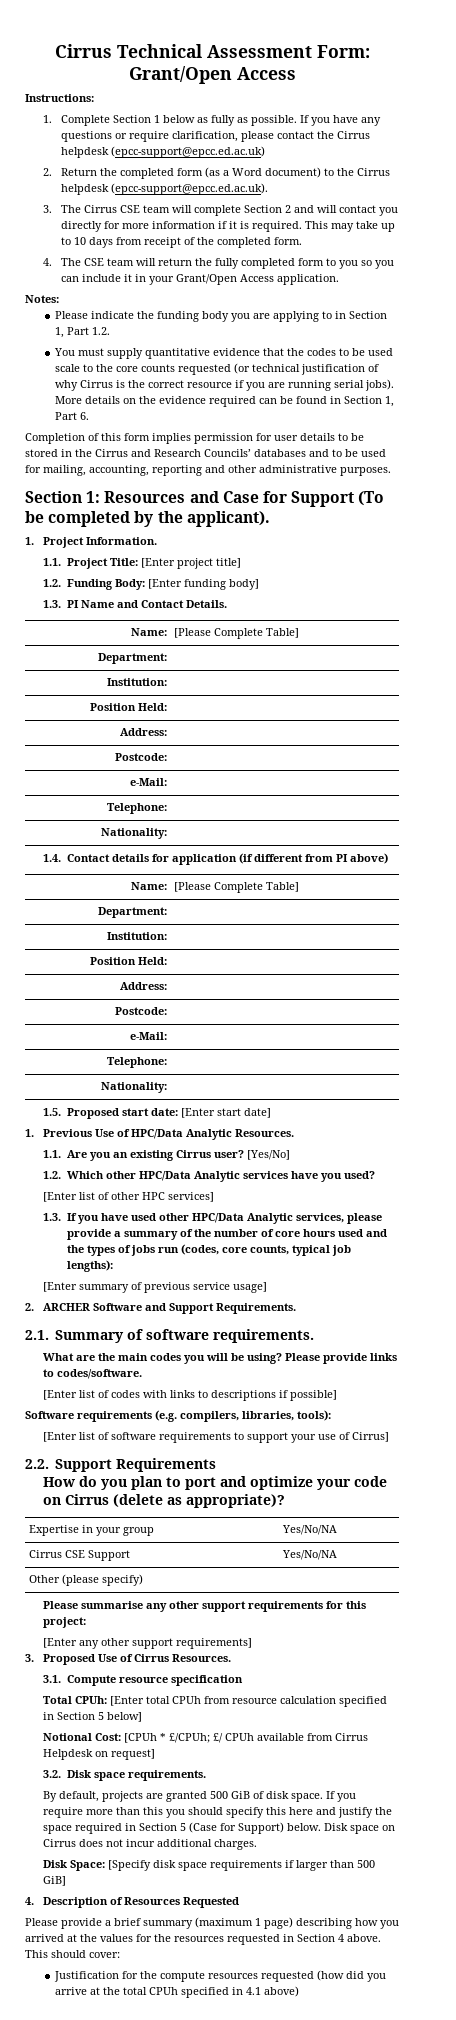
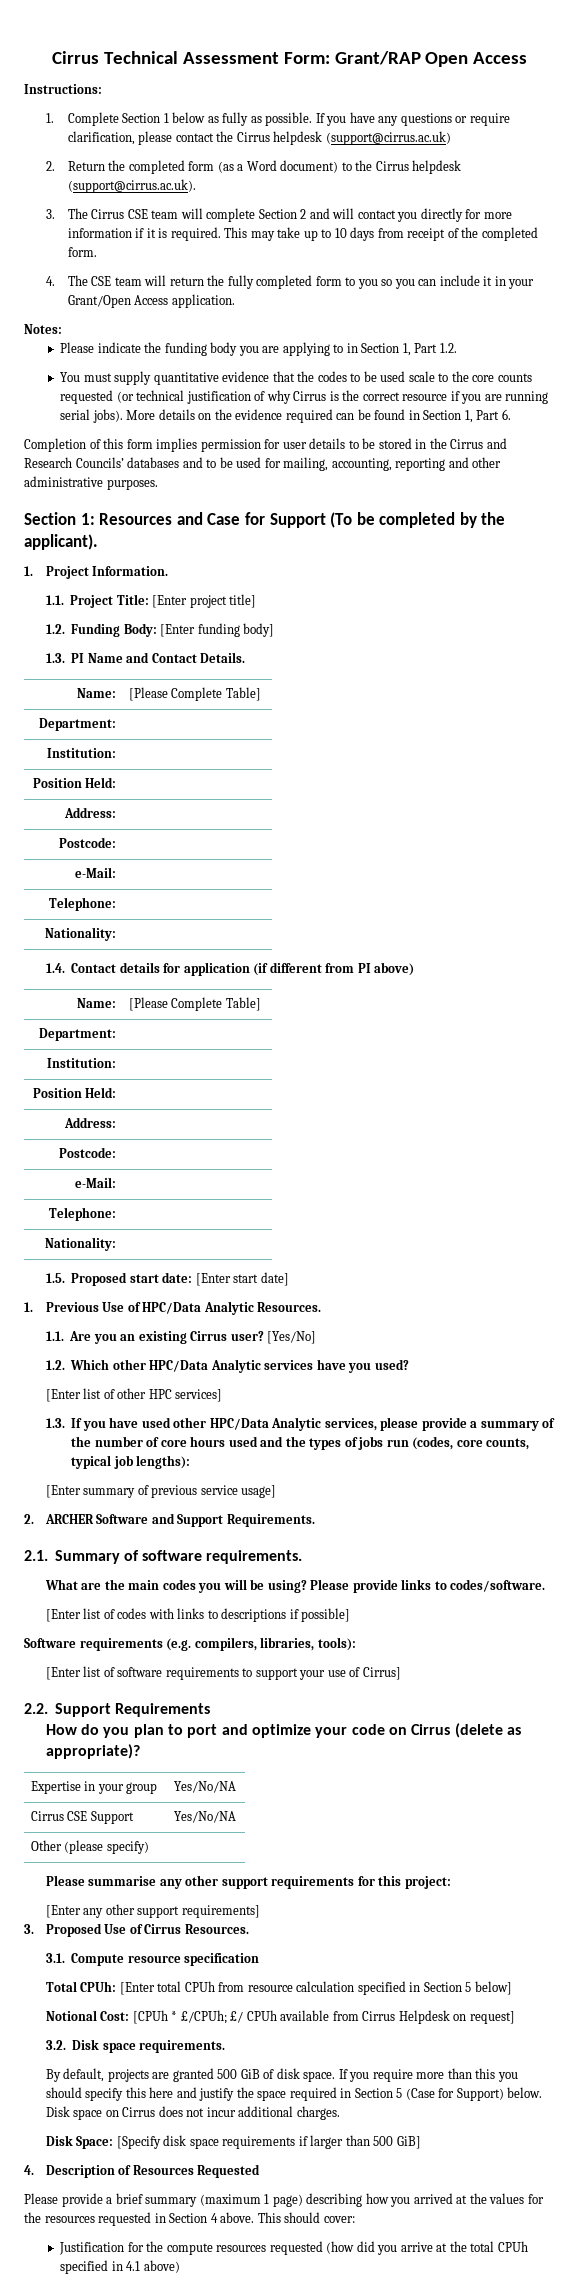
[128,66,232,84] Grant/Open -> [334,51,469,67] Grant/RAP Open
[111,146,266,158] (epcc-support@epcc.ed.ac.uk) -> [325,131,451,145] (support@cirrus.ac.uk)
[111,183,269,195] (epcc-support@epcc.ed.ac.uk). -> [67,179,196,193] (support@cirrus.ac.uk).

